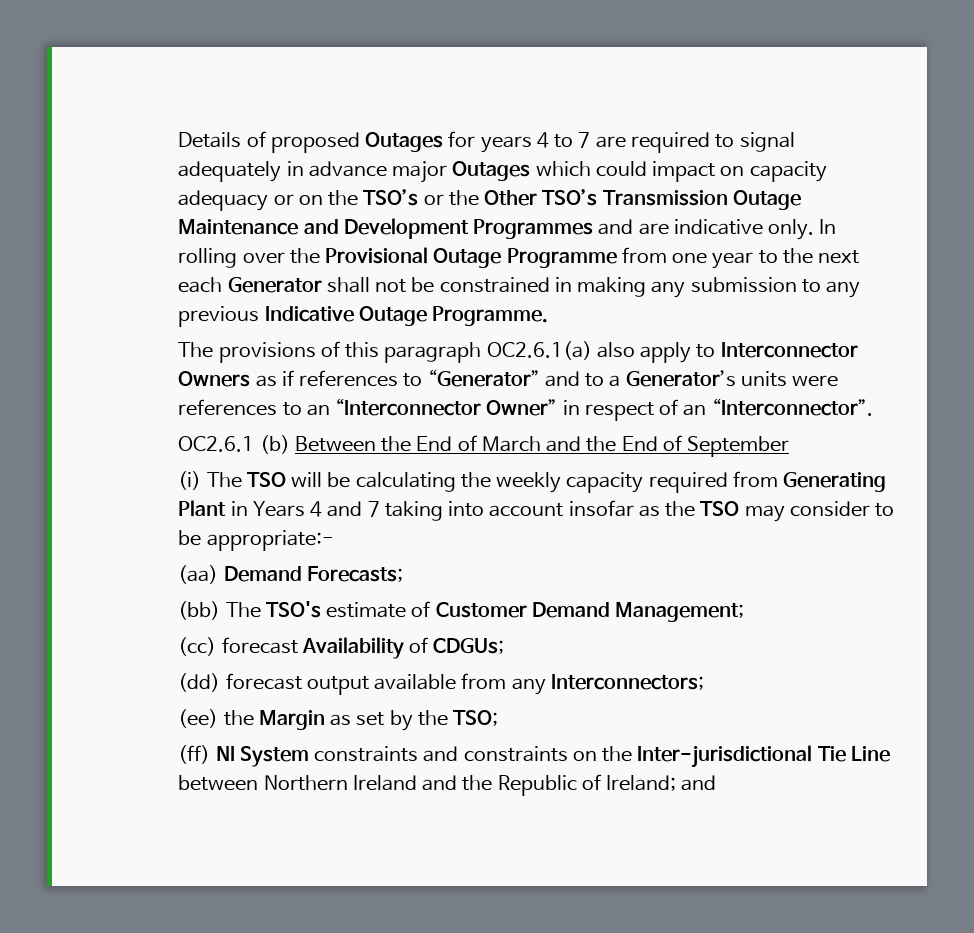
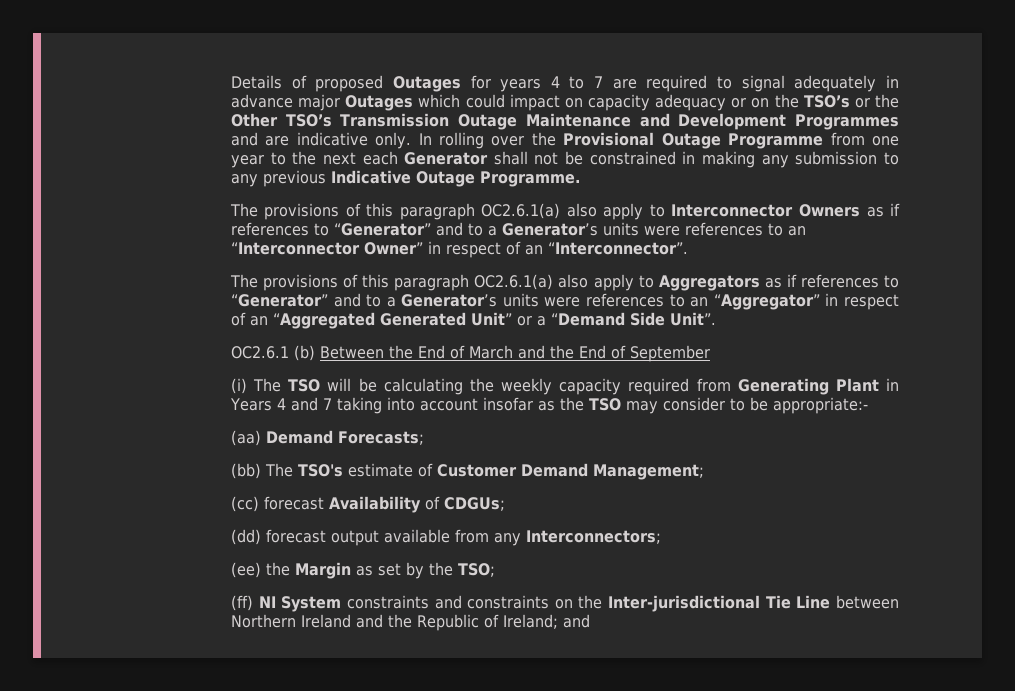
(873, 407) none -> [229,274,899,291] [230,293,899,310] [230,312,716,329] // The provisions of this paragraph OC2.6.1(a) also apply to Aggregators as if references to “Generator” and to a Generator’s units were references to an “Aggregator” in respect of an “Aggregated Generated Unit” or a “Demand Side Unit”.

